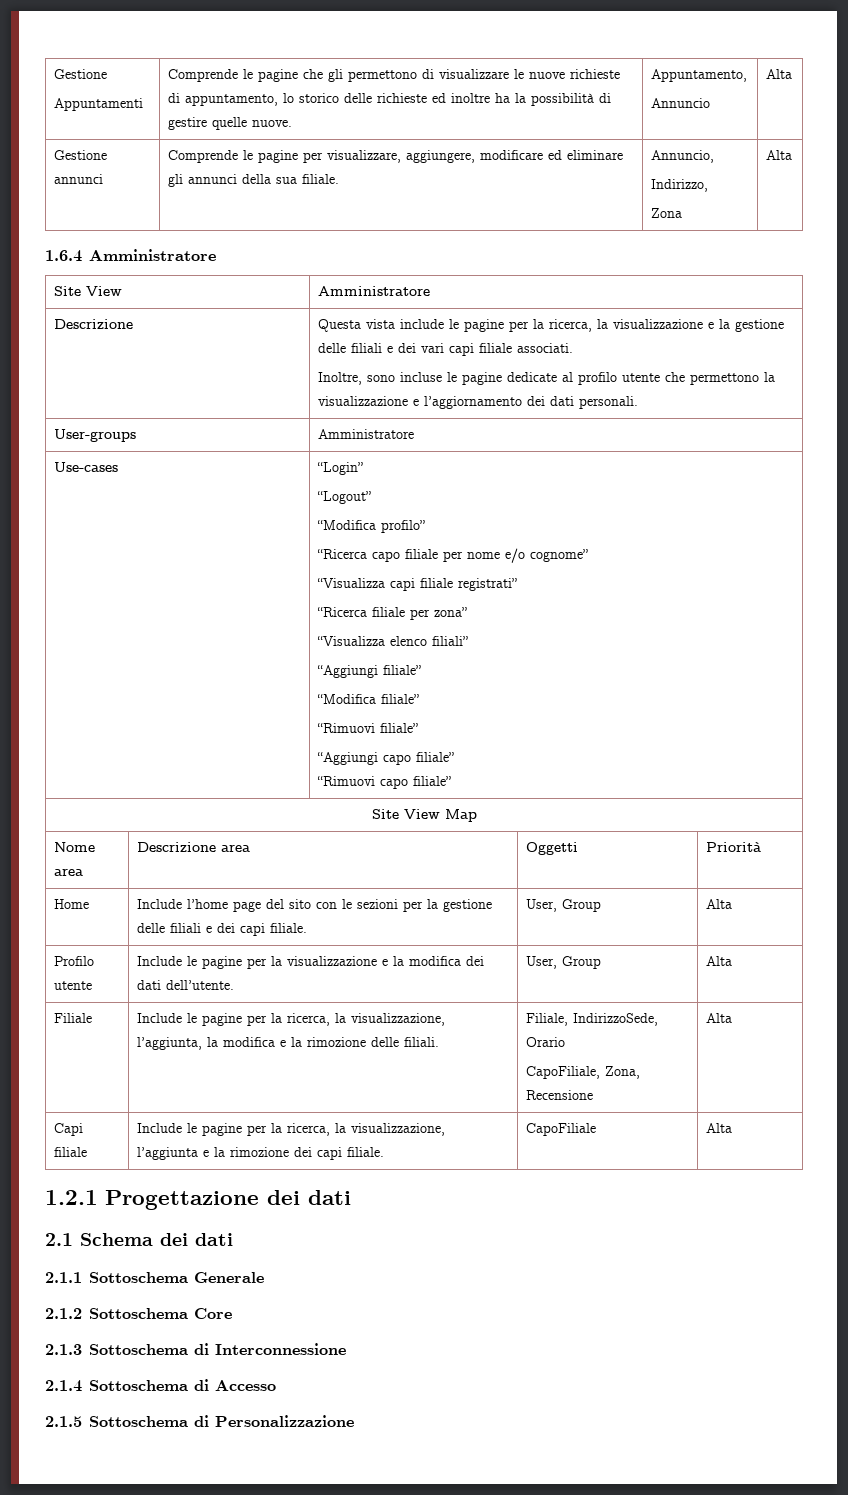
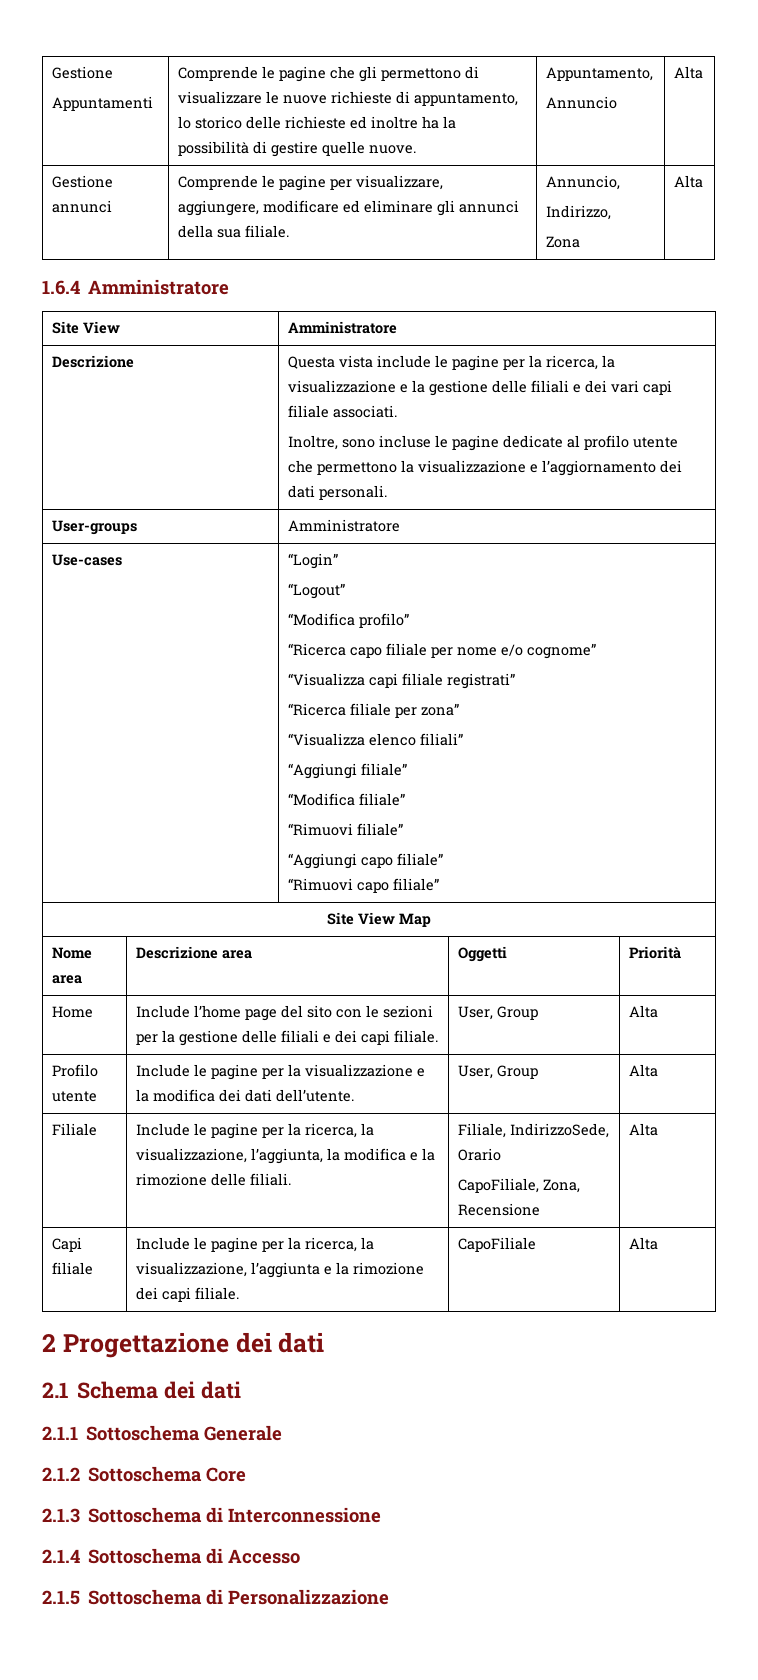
[45,1190,98,1205] 1.2.1 -> [42,1333,56,1352] 2

